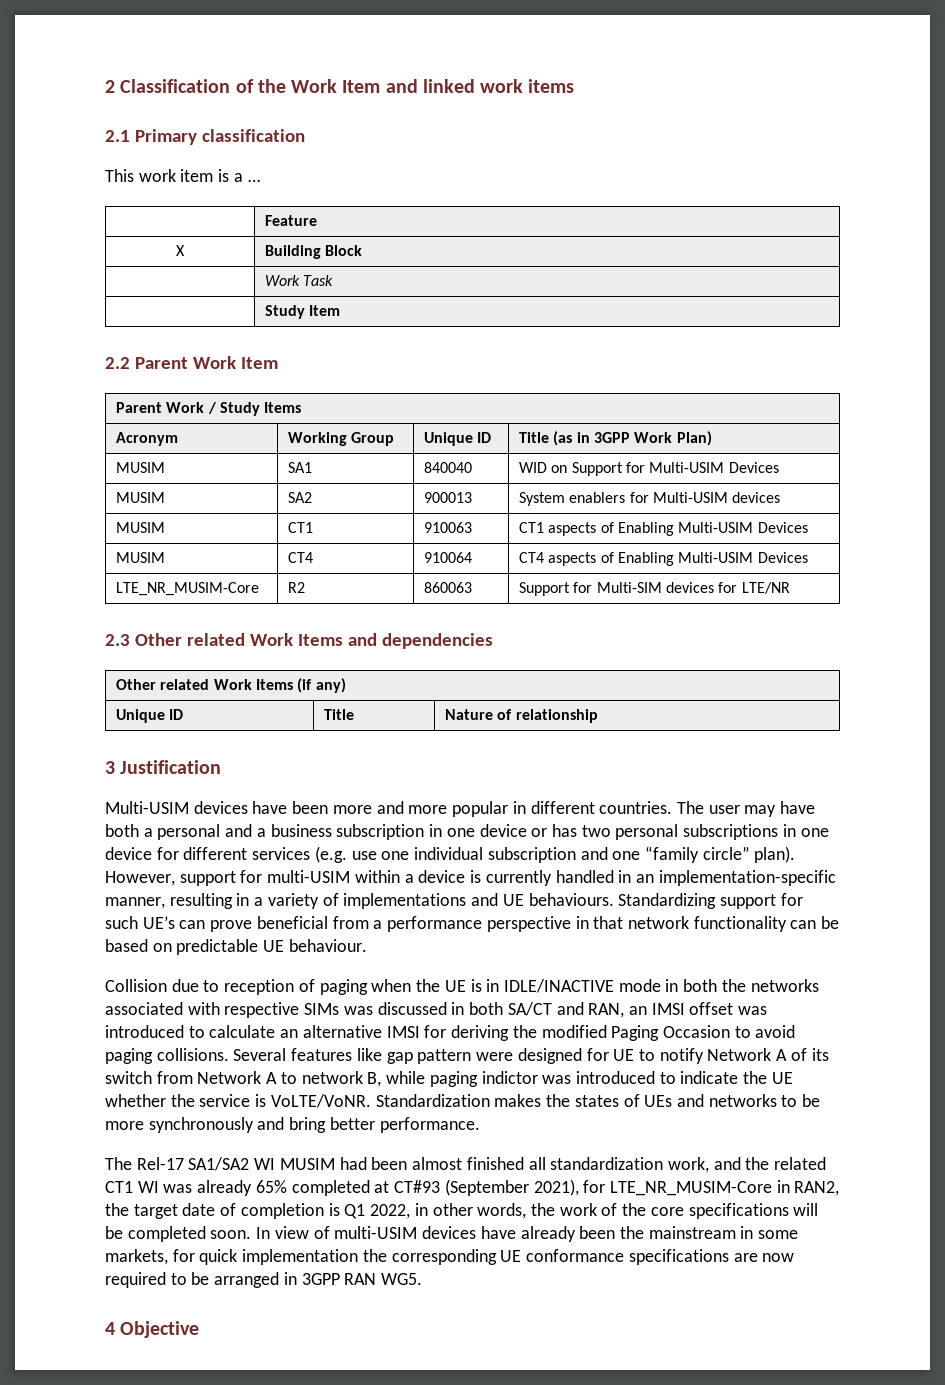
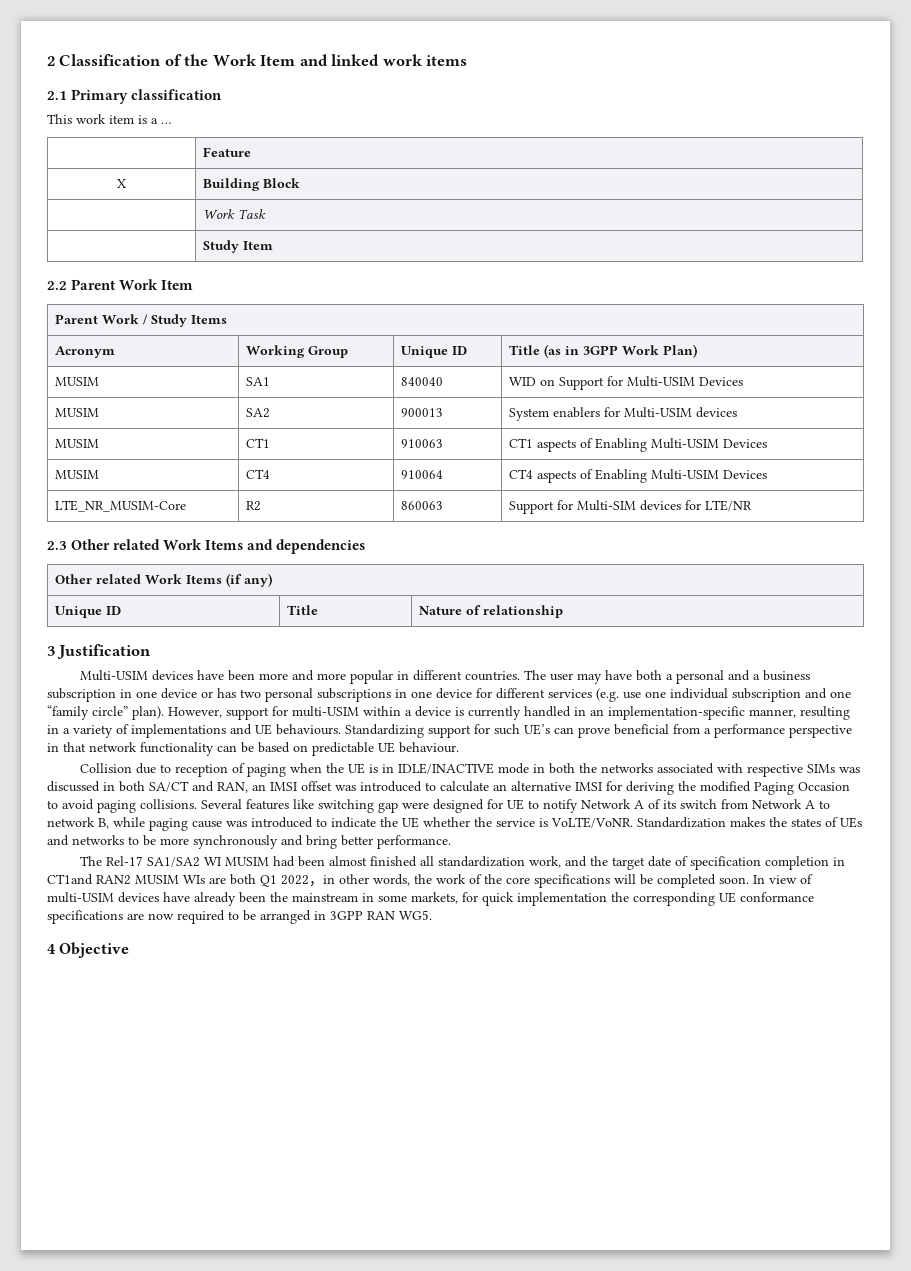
[386,1049,472,1064] gap pattern -> [318,799,398,813] switching gap
[481,1071,538,1084] indictor -> [192,821,222,828] cause
[774,1157,827,1170] [105,1179,840,1196] [105,1203,411,1219] related CT1 WI was already 65% completed at CT#93 (September 2021), for LTE_NR_MUSIM-Core in RAN2, the target date of completion is Q1 2022, -> [611,856,845,870] [47,874,323,887] target date of specification completion in CT1and RAN2 MUSIM WIs are both Q1 2022，

